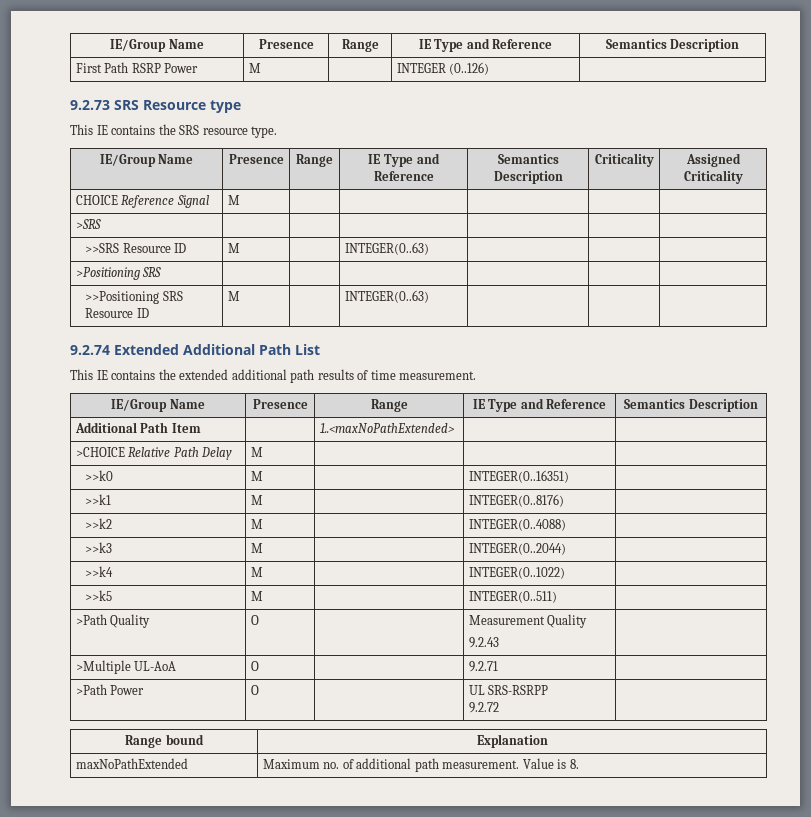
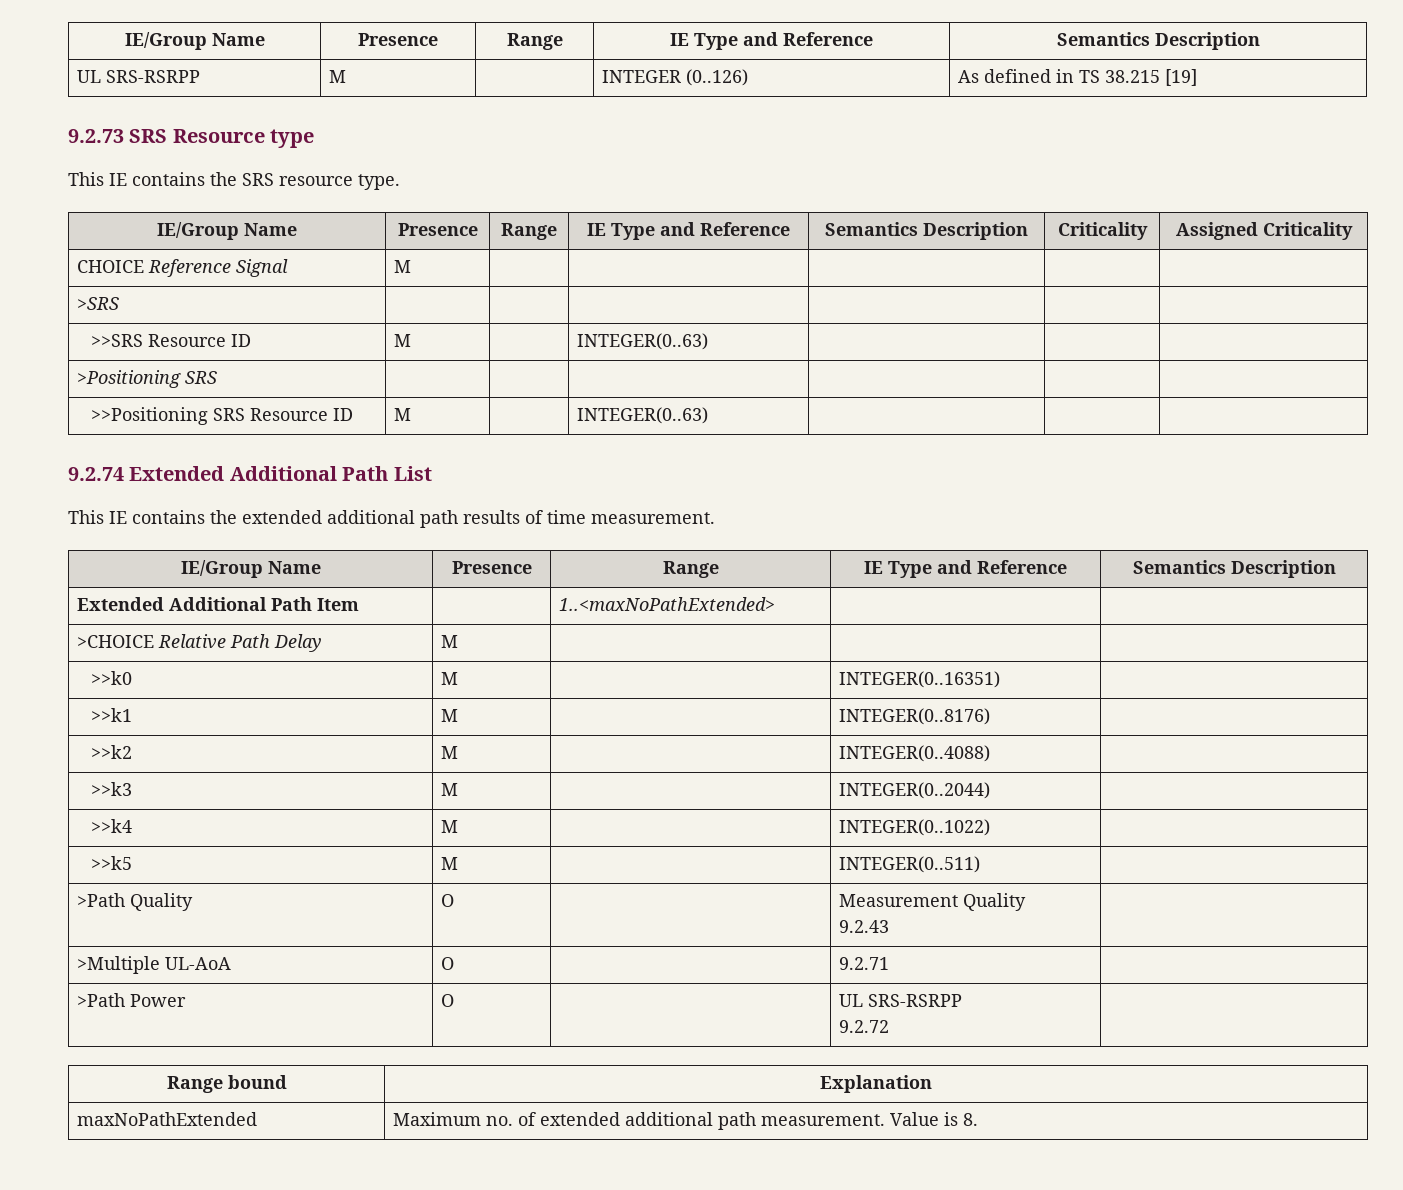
[75,62,199,73] First Path RSRP Power -> [76,70,200,83] UL SRS-RSRPP
(490, 68) none -> [957,69,1197,86] As defined in TS 38.215 [19]
(758, 405) none -> [76,597,164,611] Extended
(354, 764) none -> [539,1112,620,1126] extended

